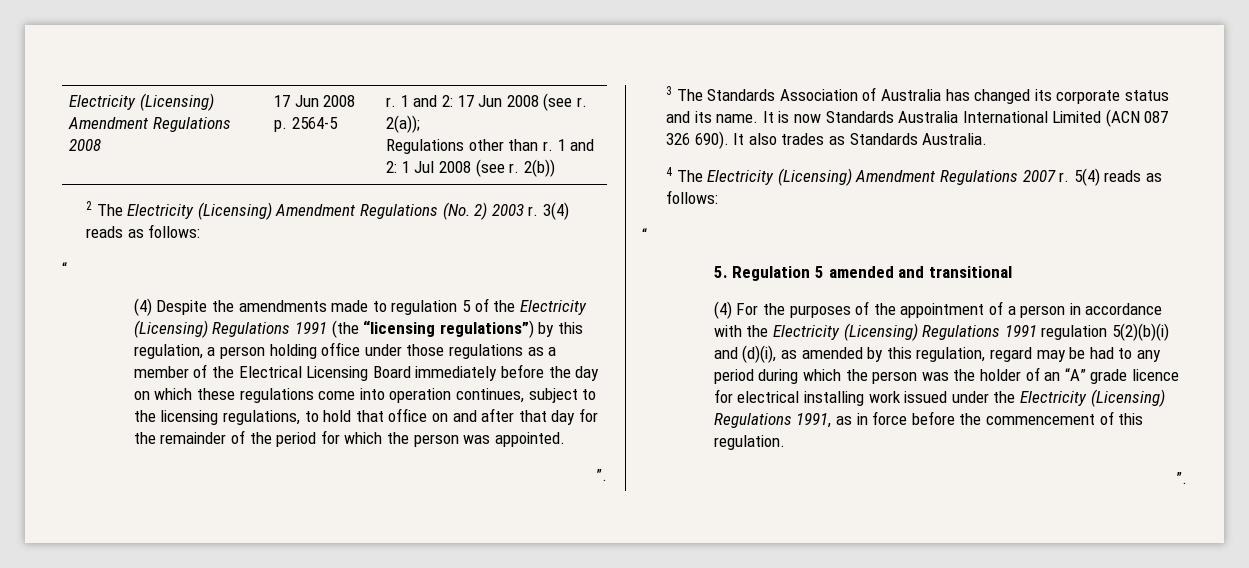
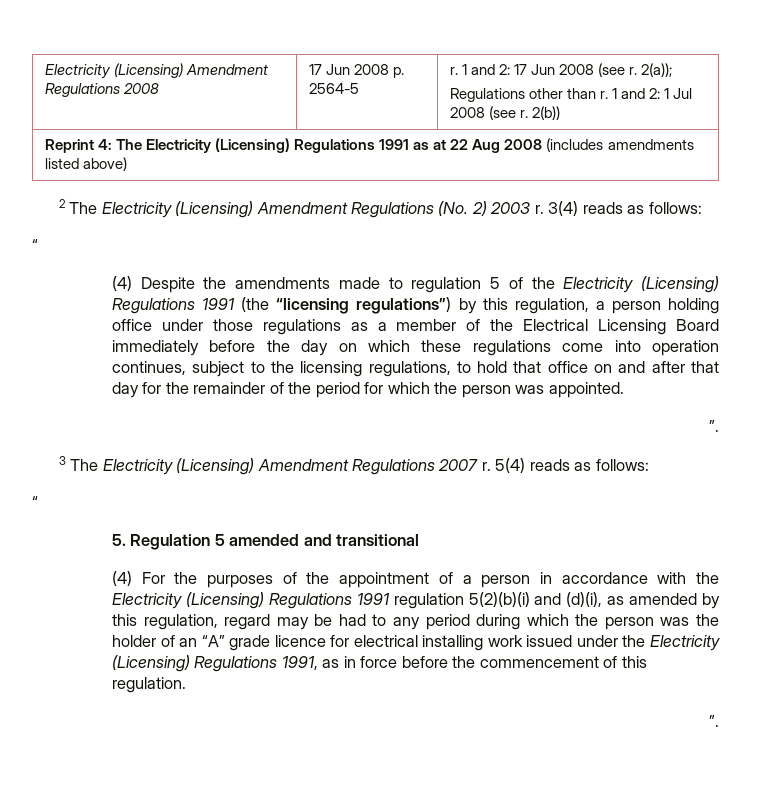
(555, 168) none -> [44,138,694,153] [44,157,127,171] // Reprint 4: The Electricity (Licensing) Regulations 1991 as at 22 Aug 2008 (includes amendments listed above)
[707,87,1169,104] [665,109,1169,127] [665,131,988,149] [665,167,703,182] Standards Association of Australia has changed its corporate status and its name. It is now Standards Australia International Limited (ACN 087 326 690). It also trades as Standards Australia. // 4 The -> (99, 465) none

